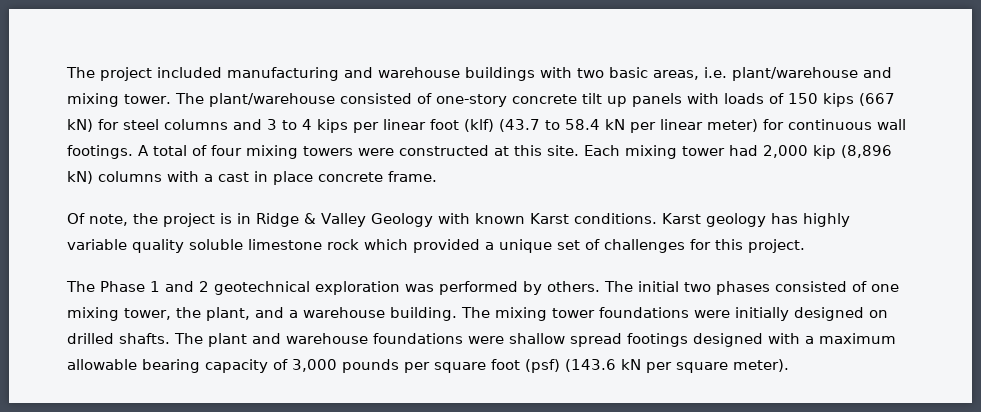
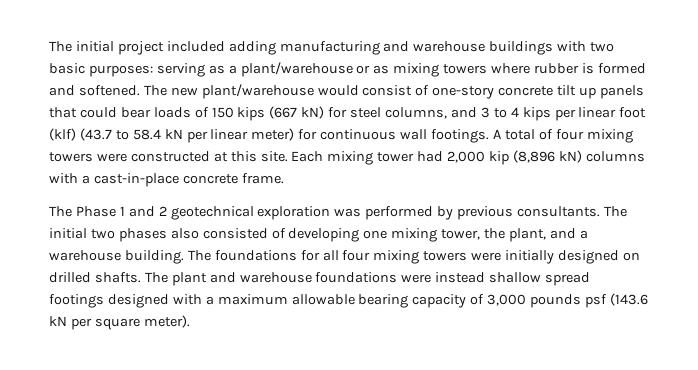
[66,67,95,78] The -> [49,41,114,52] The initial
(222, 72) none -> [228,41,276,55] adding
[653,67,892,81] [67,93,412,107] areas, i.e. plant/warehouse and mixing tower. The plant/warehouse consisted -> [88,62,646,77] [49,84,413,99] purposes: serving as a plant/warehouse or as mixing towers where rubber is formed and softened. The new plant/warehouse would consist
[686,93,719,104] with -> [49,107,151,118] that could bear
[164,119,228,130] columns -> [385,107,448,119] columns,
[218,171,313,185] cast in place -> [93,173,179,187] cast-in-place
[67,213,850,227] [67,239,805,253] // Of note, the project is in Ridge & Valley Geology with known Karst conditions. Karst geology has highly variable quality soluble limestone rock which provided a unique set of challenges for this project. -> (284, 178) none
[547,281,600,292] others. -> [457,206,601,220] previous consultants.
[775,281,867,292] consisted of -> [170,228,360,242] also consisted of developing
[495,307,689,321] mixing tower foundations -> [214,250,468,264] foundations for all four mixing towers
(504, 340) none -> [435,272,486,283] instead
[404,359,560,373] per square foot (psf) -> [585,294,608,308] psf

